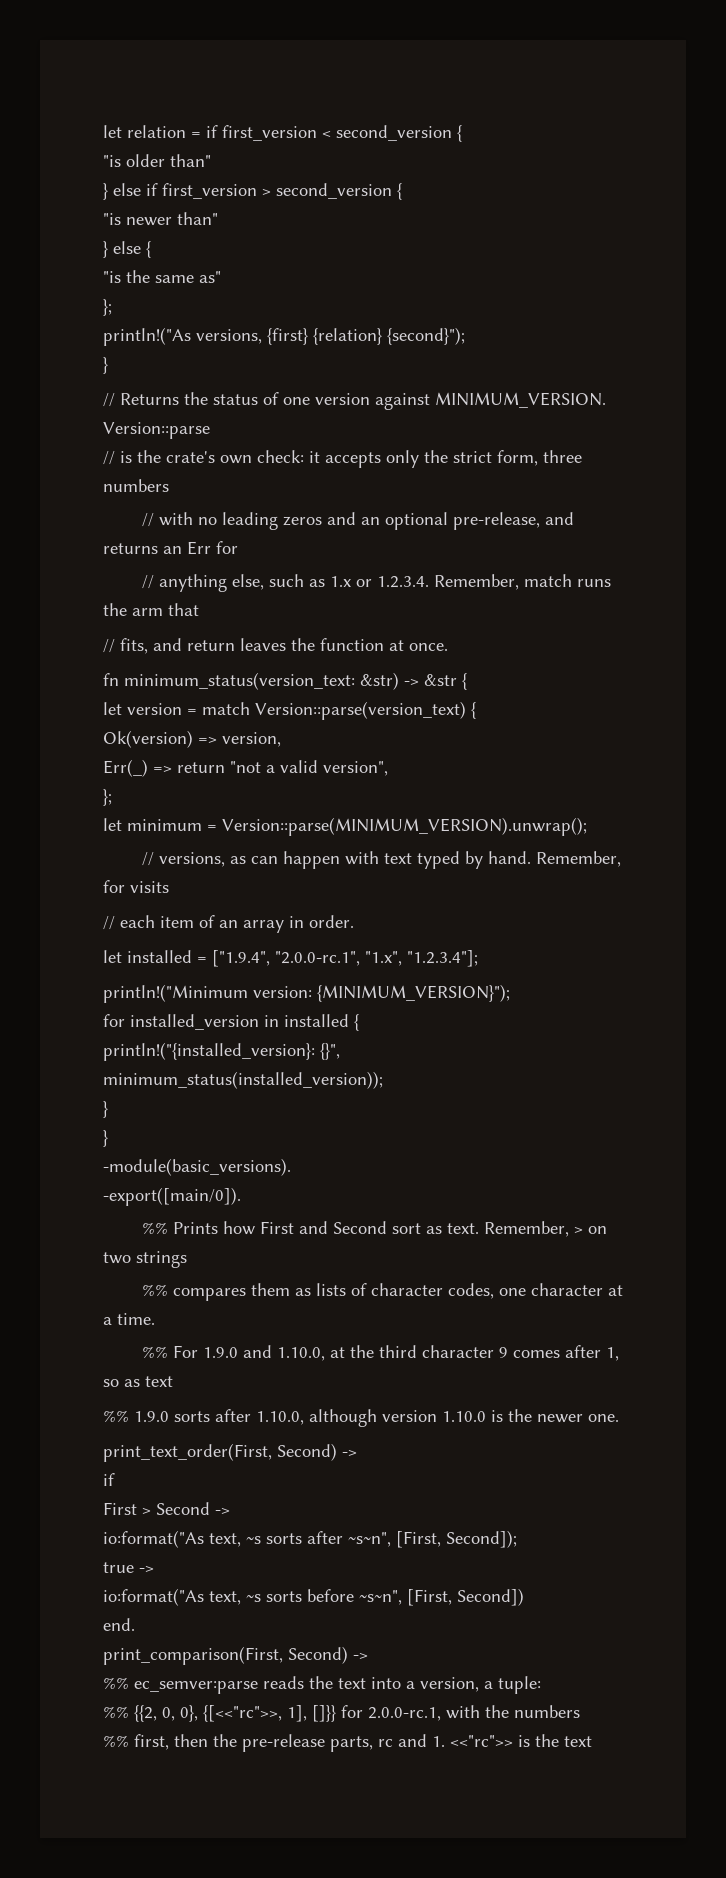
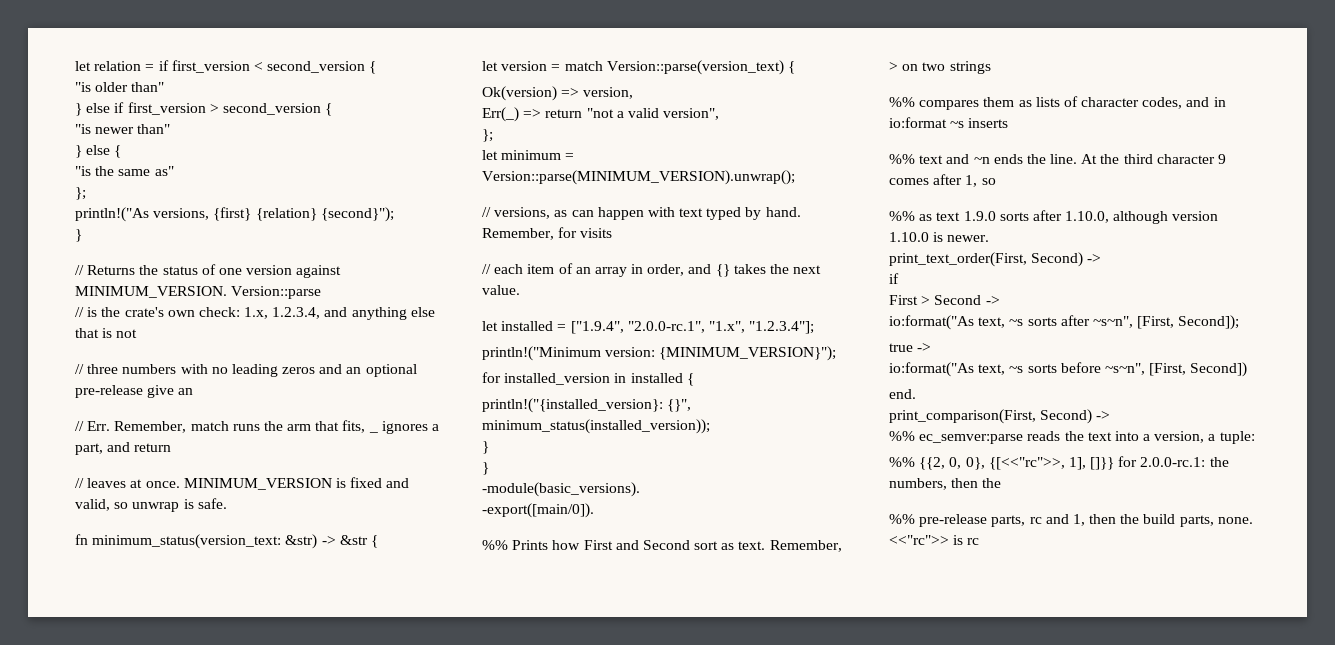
[309,450,538,468] it accepts only the strict form, -> [244,307,435,320] [75,328,138,338] [75,364,84,374] 1.x, 1.2.3.4, and anything else that is not // //
[141,513,154,527] // // -> (177, 369) none
[452,512,574,530] [103,541,238,555] [141,574,429,592] pre-release, and returns an Err for // // anything else, such as 1.x or 1.2.3.4. -> [75,385,194,398] [75,421,111,431] pre-release give an // // Err.
[103,638,448,654] // // fits, and return leaves the function at once. -> [342,420,440,434] [75,442,172,455] [75,477,410,490] [75,498,227,512] fits, _ ignores a part, and return // // leaves at once. MINIMUM_VERSION is fixed and valid, so unwrap is safe.
[309,915,354,928] order. -> [647,264,822,277] [482,285,520,295] order, and {} takes the next value.
[498,1283,623,1296] [103,1313,155,1325] [141,1345,345,1361] one character at a time. // %% For 1.9.0 and 1.10.0, at -> [1186,97,1226,107] [889,117,1009,128] [889,154,1098,164] and in io:format ~s inserts // %% text and ~n ends the line. At
(119, 1383) none -> [889,211,915,221] // %%
[103,1410,129,1422] // %% -> (961, 216) none
[508,1409,619,1423] the newer one. -> [947,235,990,242] newer.
[368,1705,580,1721] [103,1734,592,1752] 2.0.0-rc.1, with the numbers // %% first, then the pre-release parts, rc and 1. <<"rc">> is the text -> [1140,457,1229,467] [889,478,1002,490] [889,514,1253,527] [889,535,980,545] 2.0.0-rc.1: the numbers, then the // %% pre-release parts, rc and 1, then the build parts, none. <<"rc">> is rc

